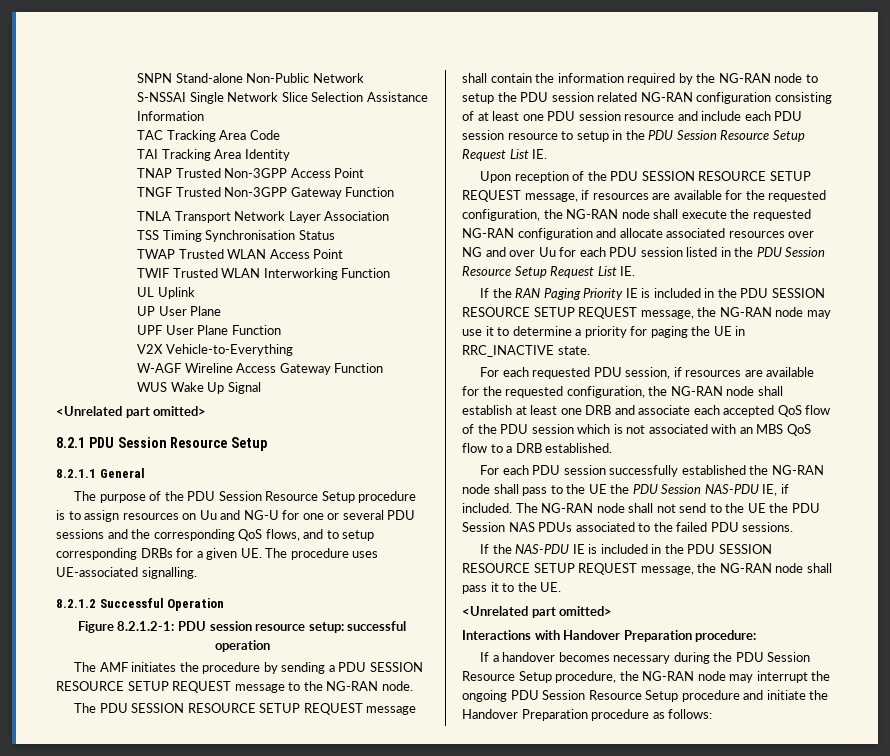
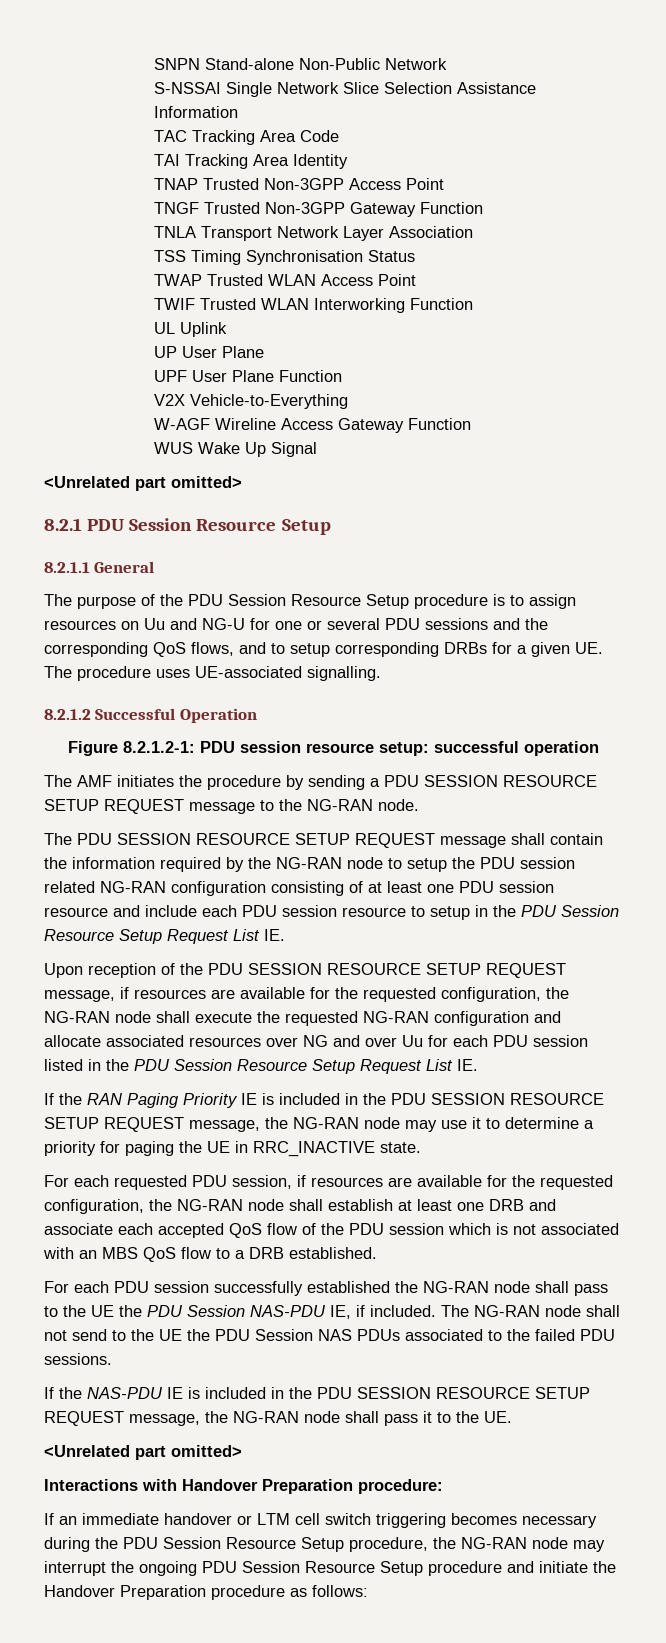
[492,652,556,662] a handover -> [59,1513,446,1528] an immediate handover or LTM cell switch triggering

